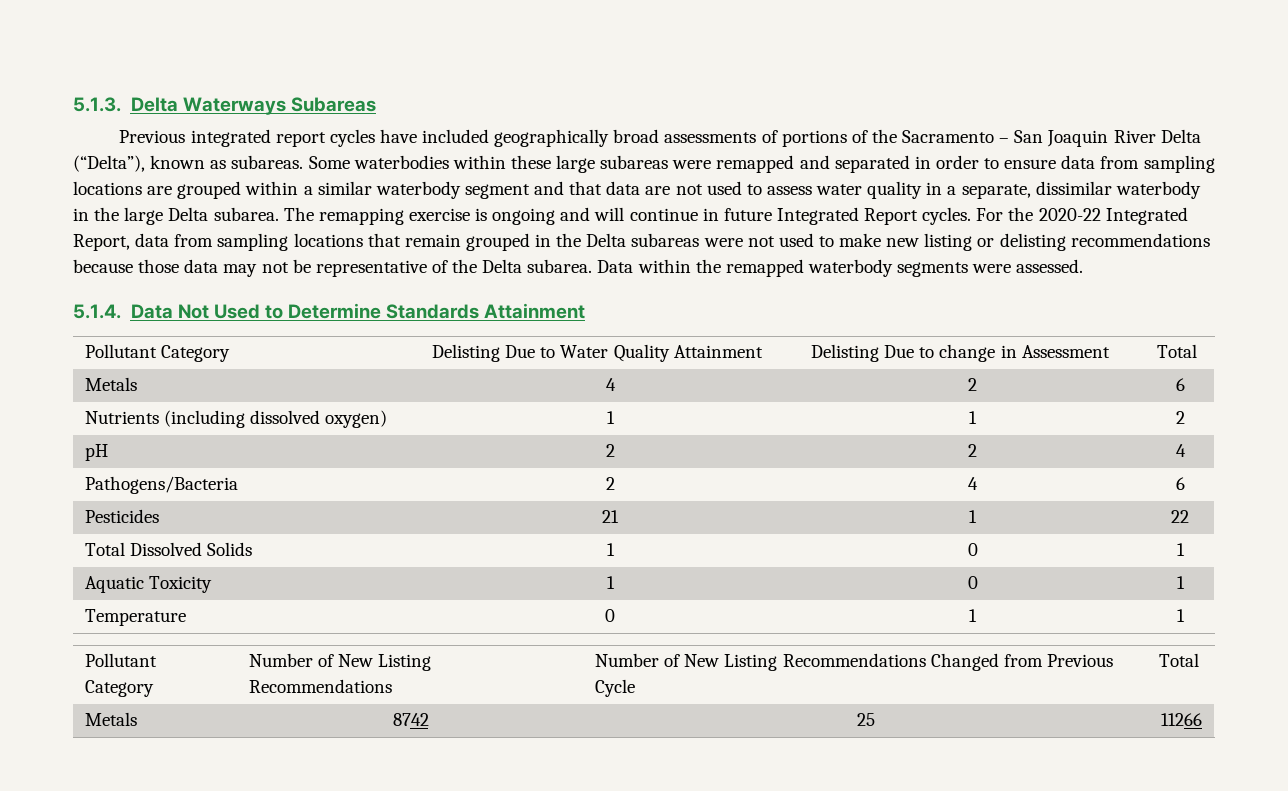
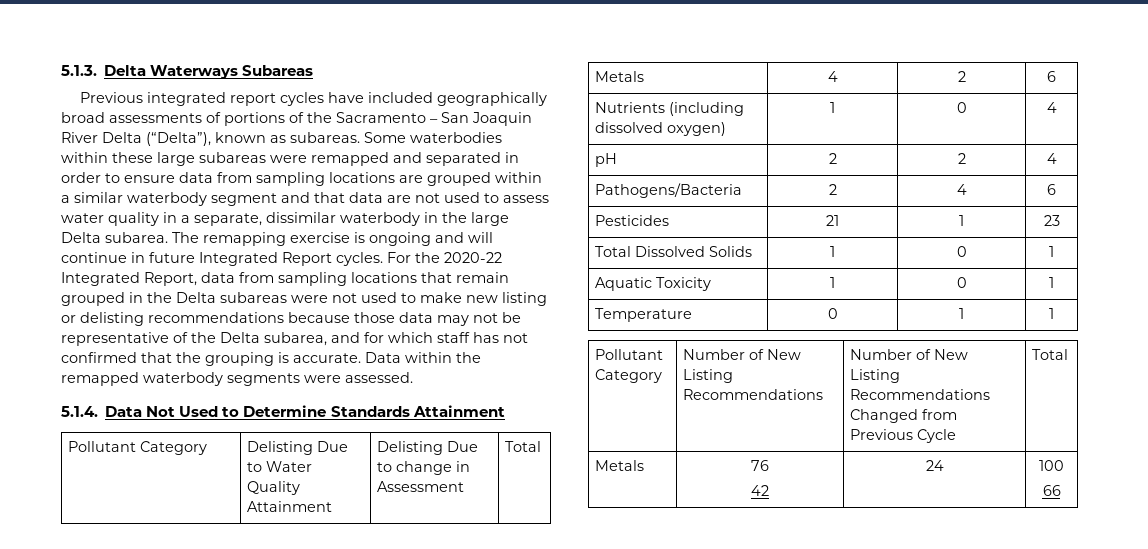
[527,259,593,273] subarea. -> [264,332,528,346] [61,352,361,366] subarea, and for which staff has not confirmed that the grouping is accurate.
[969,411,977,424] [1175,411,1185,424] 1 | 2 -> [956,102,967,113] [1046,102,1057,113] 0 | 4
[1171,510,1189,523] 22 -> [1043,215,1060,226] 23
[392,713,429,726] [856,713,875,726] [1160,713,1202,726] 8742 | 25 | 11266 -> [751,460,769,471] [751,485,769,496] [925,460,944,471] [1039,460,1064,471] [1042,485,1061,496] 76 // 42 | 24 | 100 // 66

